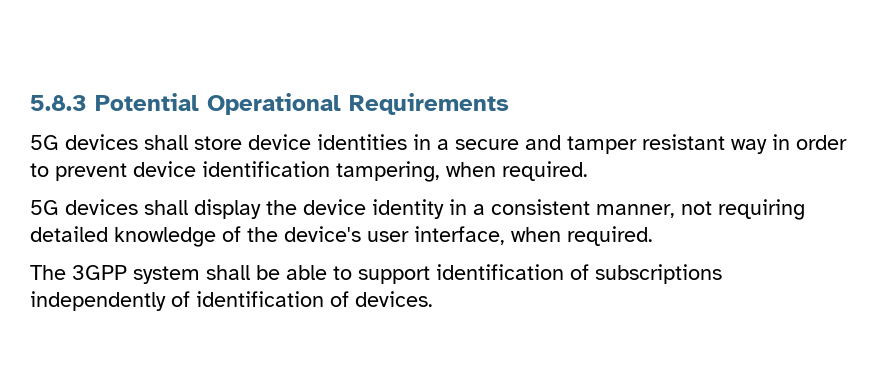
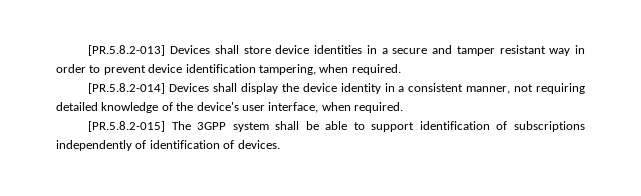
[30,93,509,115] [30,134,138,150] 5.8.3 Potential Operational Requirements // 5G devices -> [88,45,211,56] [PR.5.8.2-013] Devices
[30,199,138,215] 5G devices -> [88,83,210,94] [PR.5.8.2-014] Devices
(653, 236) none -> [88,121,166,132] [PR.5.8.2-015]

